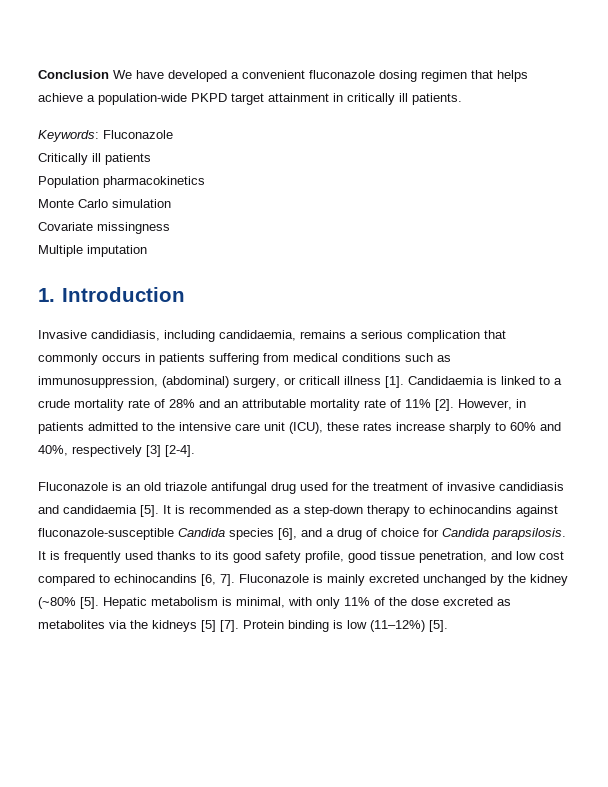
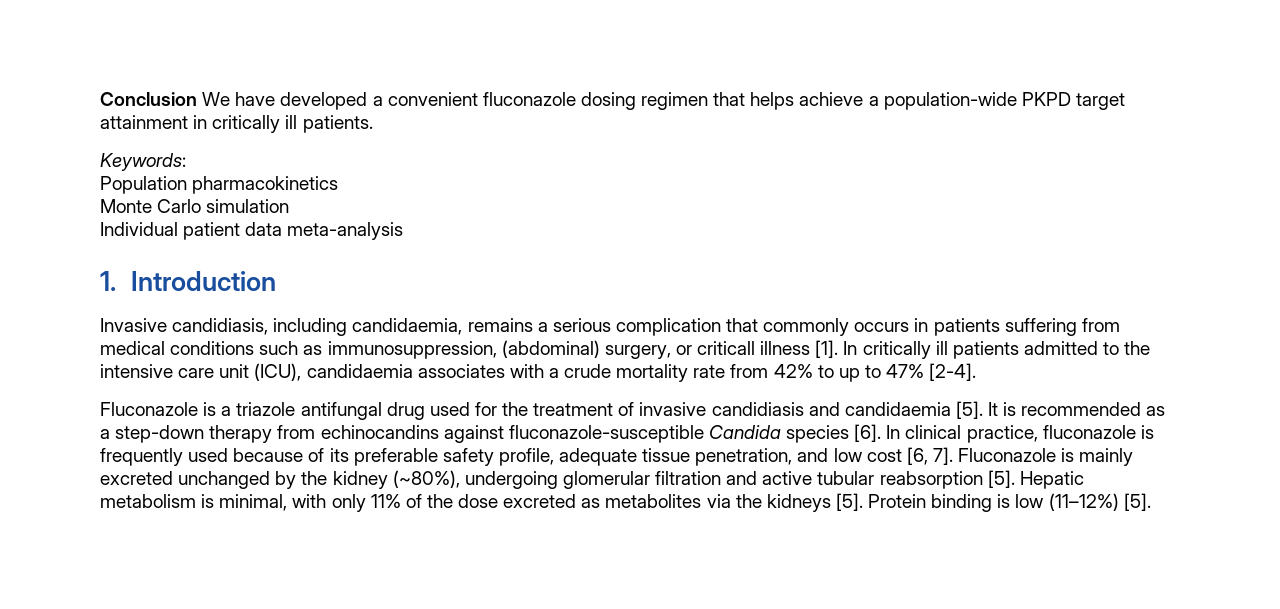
[103,130,173,139] [38,153,151,165] Fluconazole // Critically ill patients -> (186, 162) none
[38,222,170,234] [38,245,147,257] Covariate missingness // Multiple imputation -> [100,222,404,240] Individual patient data meta-analysis
[408,376,562,385] [38,399,526,411] Candidaemia is linked to a crude mortality rate of 28% and an attributable mortality rate of 11% [2]. However, in -> [843,341,948,359] In critically ill
[327,422,561,434] [38,445,161,457] these rates increase sharply to 60% and 40%, respectively [3] -> [306,364,925,382] candidaemia associates with a crude mortality rate from 42% to up to 47%
[126,482,161,491] an old -> [221,406,232,416] a
[414,505,425,514] to -> [277,425,316,439] from
[278,528,566,540] [38,551,261,563] [6], and a drug of choice for Candida parapsilosis. It is frequently used thanks to its good -> [854,424,1154,443] [100,448,438,466] [6]. In clinical practice, fluconazole is frequently used because of its preferable
[348,551,376,563] good -> [559,448,638,466] adequate
[38,574,197,586] compared to echinocandins -> (902, 455) none
[38,597,76,609] (~80% -> [392,470,983,489] (~80%), undergoing glomerular filtration and active tubular reabsorption
[201,620,239,632] [5] [7]. -> [835,493,863,511] [5].

